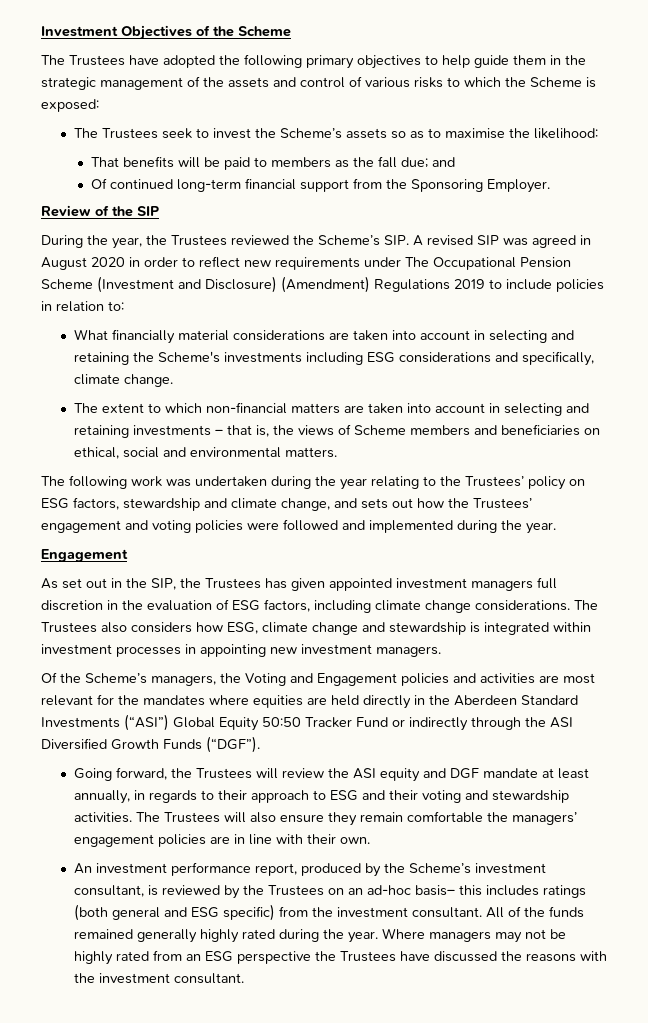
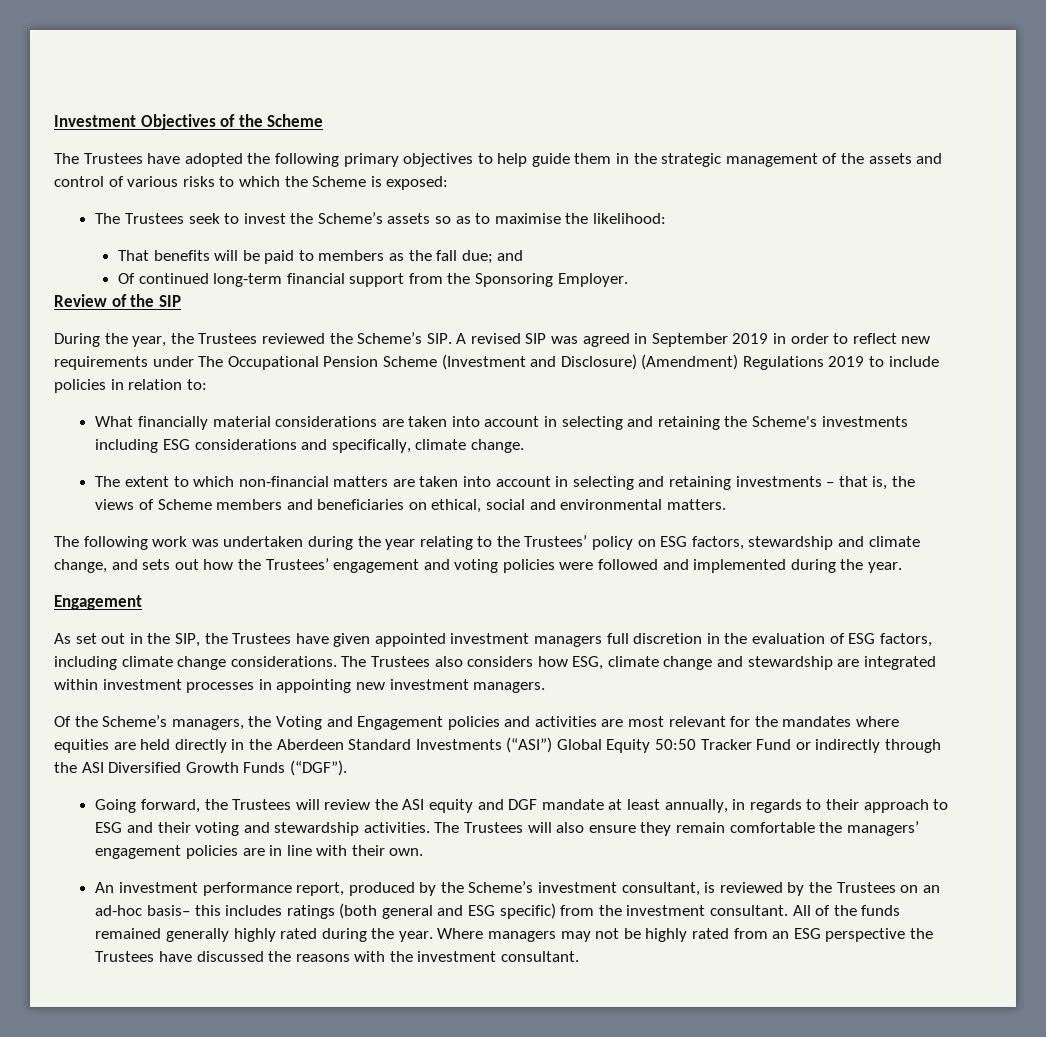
[41,257,125,270] August 2020 -> [651,333,769,347] September 2019
[265,578,287,589] has -> [295,633,329,644] have
[470,622,480,633] is -> [837,659,860,667] are

